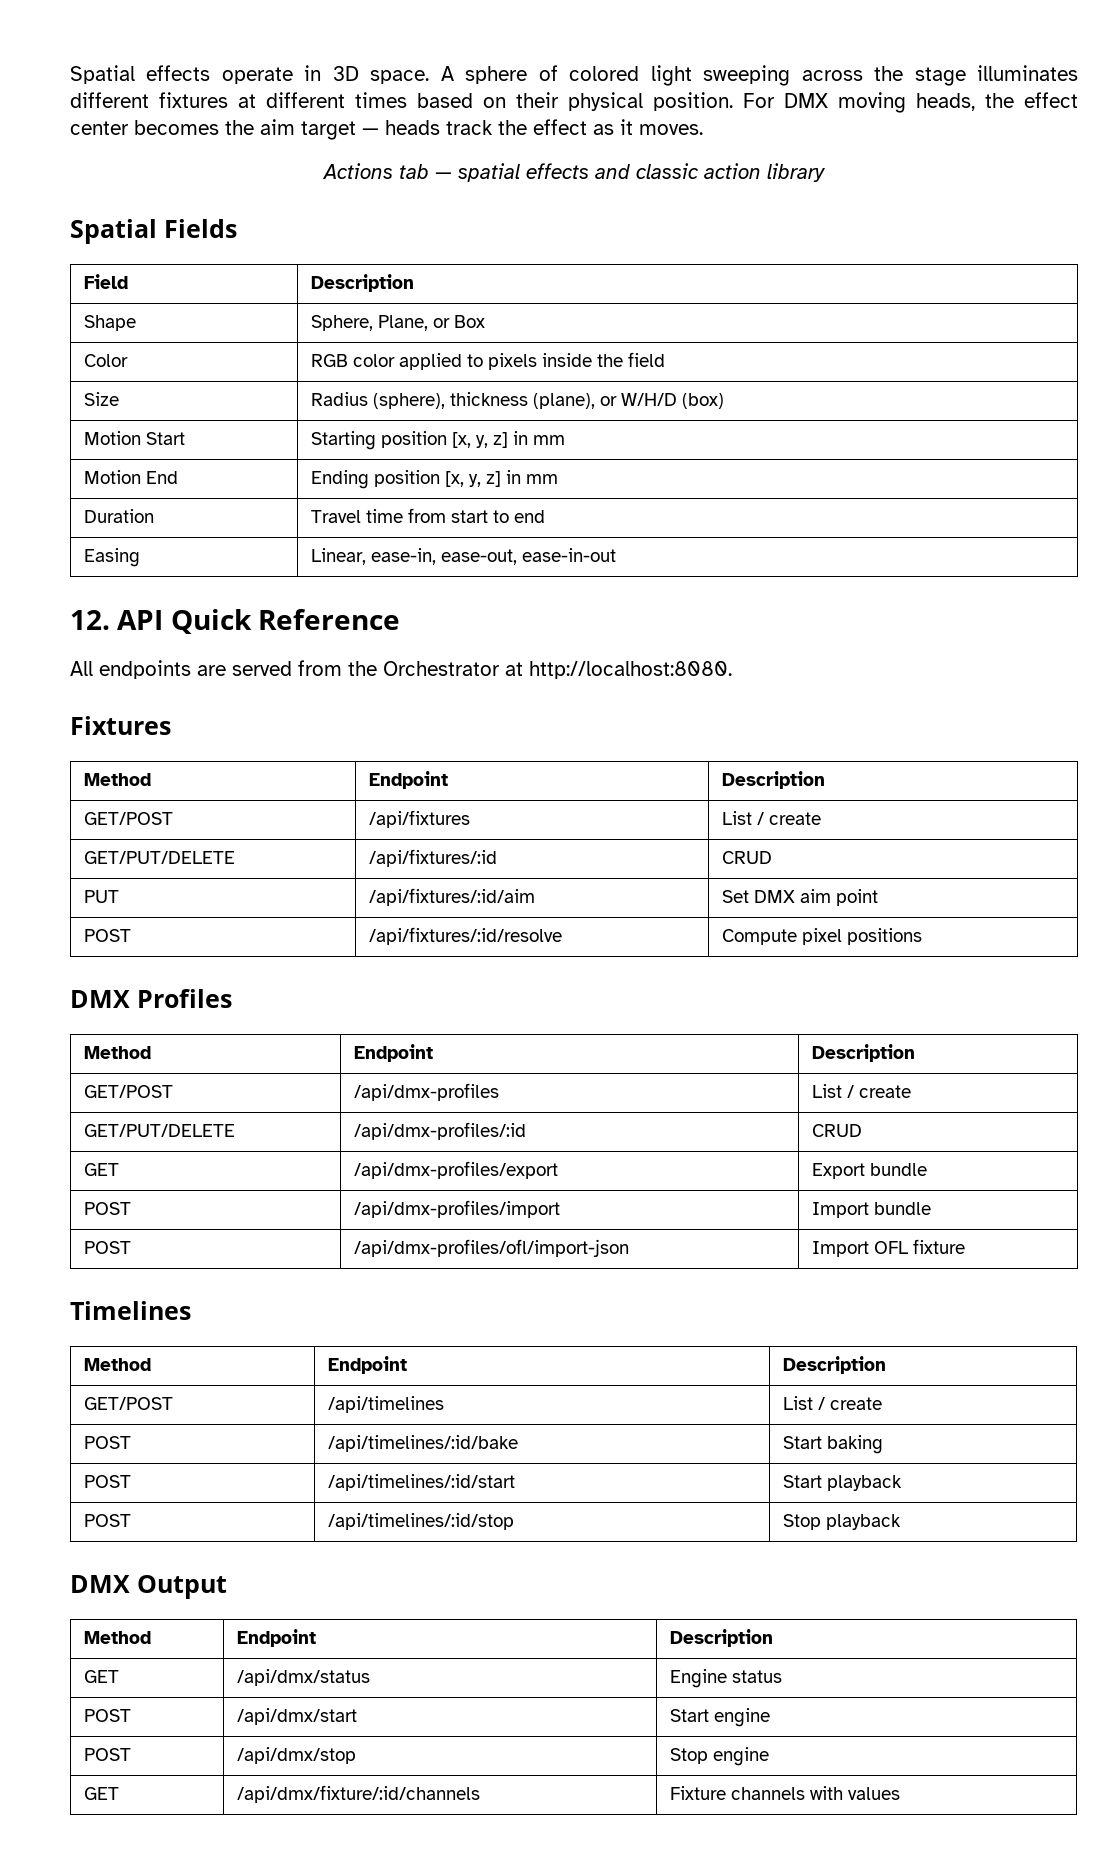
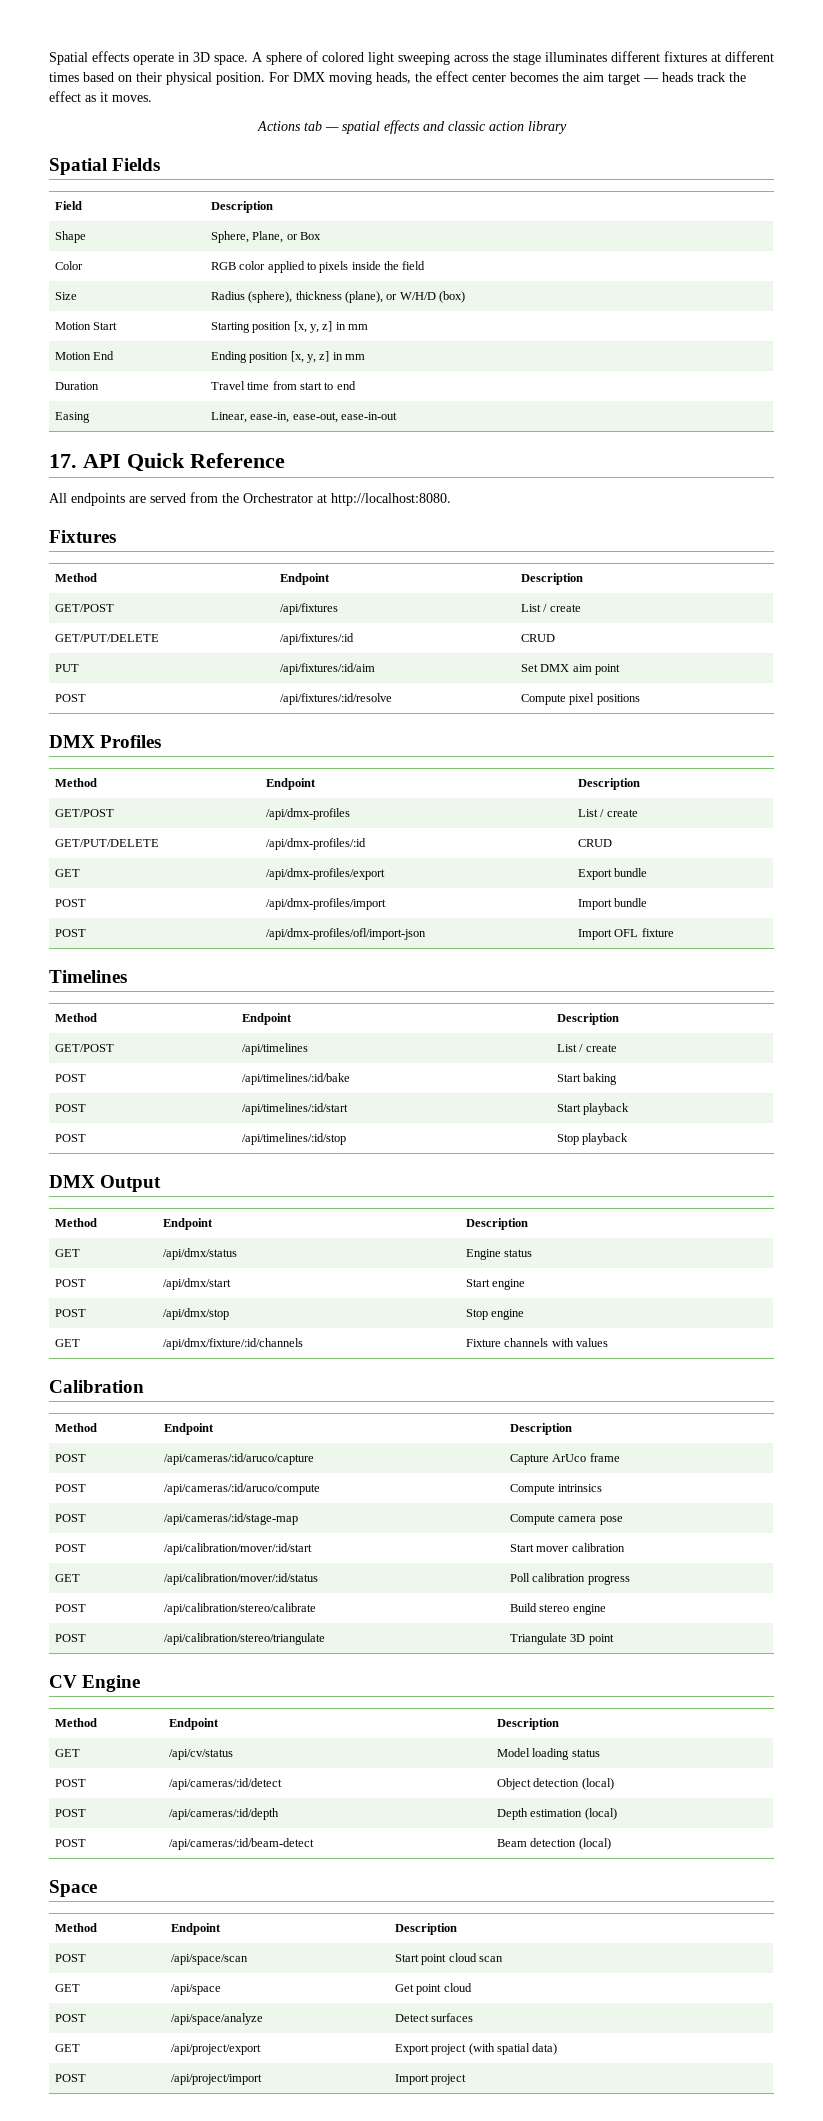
[70,610,110,630] 12. -> [49,454,77,468] 17.
(900, 1793) none -> [49,1380,144,1393] [54,1423,97,1432] [163,1423,214,1435] [509,1423,572,1435] [54,1454,86,1462] [163,1453,314,1465] [509,1453,620,1465] [54,1484,86,1492] [163,1483,320,1495] [509,1484,603,1495] [54,1514,86,1522] [163,1513,298,1525] [509,1514,623,1525] [54,1544,86,1552] [163,1543,312,1555] [509,1543,625,1552] [54,1574,80,1582] [163,1573,318,1585] [509,1573,630,1585] [54,1604,86,1612] [163,1603,316,1615] [509,1603,606,1615] [54,1634,86,1642] [163,1633,325,1645] [509,1633,614,1645] [49,1675,141,1692] [54,1718,97,1727] [168,1718,219,1730] [496,1718,559,1730] [54,1749,80,1757] [168,1749,233,1760] [496,1748,600,1760] [54,1779,86,1787] [168,1778,282,1790] [496,1778,614,1790] [54,1809,86,1817] [168,1808,279,1820] [496,1808,617,1820] [54,1839,86,1847] [168,1838,314,1850] [496,1838,611,1850] [49,1880,97,1897] [54,1923,97,1932] [170,1923,221,1935] [394,1923,457,1935] [54,1954,86,1962] [170,1954,248,1965] [394,1953,503,1965] [54,1984,80,1992] [170,1984,221,1995] [394,1983,472,1995] [54,2014,86,2022] [170,2013,263,2025] [394,2013,474,2022] [54,2044,80,2052] [170,2044,261,2055] [394,2043,558,2055] [54,2074,86,2082] [170,2074,262,2085] [394,2074,467,2085] // Calibration // Method | Endpoint | Description // POST | /api/cameras/:id/aruco/capture | Capture ArUco frame // POST | /api/cameras/:id/aruco/compute | Compute intrinsics // POST | /api/cameras/:id/stage-map | Compute camera pose // POST | /api/calibration/mover/:id/start | Start mover calibration // GET | /api/calibration/mover/:id/status | Poll calibration progress // POST | /api/calibration/stereo/calibrate | Build stereo engine // POST | /api/calibration/stereo/triangulate | Triangulate 3D point // CV Engine // Method | Endpoint | Description // GET | /api/cv/status | Model loading status // POST | /api/cameras/:id/detect | Object detection (local) // POST | /api/cameras/:id/depth | Depth estimation (local) // POST | /api/cameras/:id/beam-detect | Beam detection (local) // Space // Method | Endpoint | Description // POST | /api/space/scan | Start point cloud scan // GET | /api/space | Get point cloud // POST | /api/space/analyze | Detect surfaces // GET | /api/project/export | Export project (with spatial data) // POST | /api/project/import | Import project

